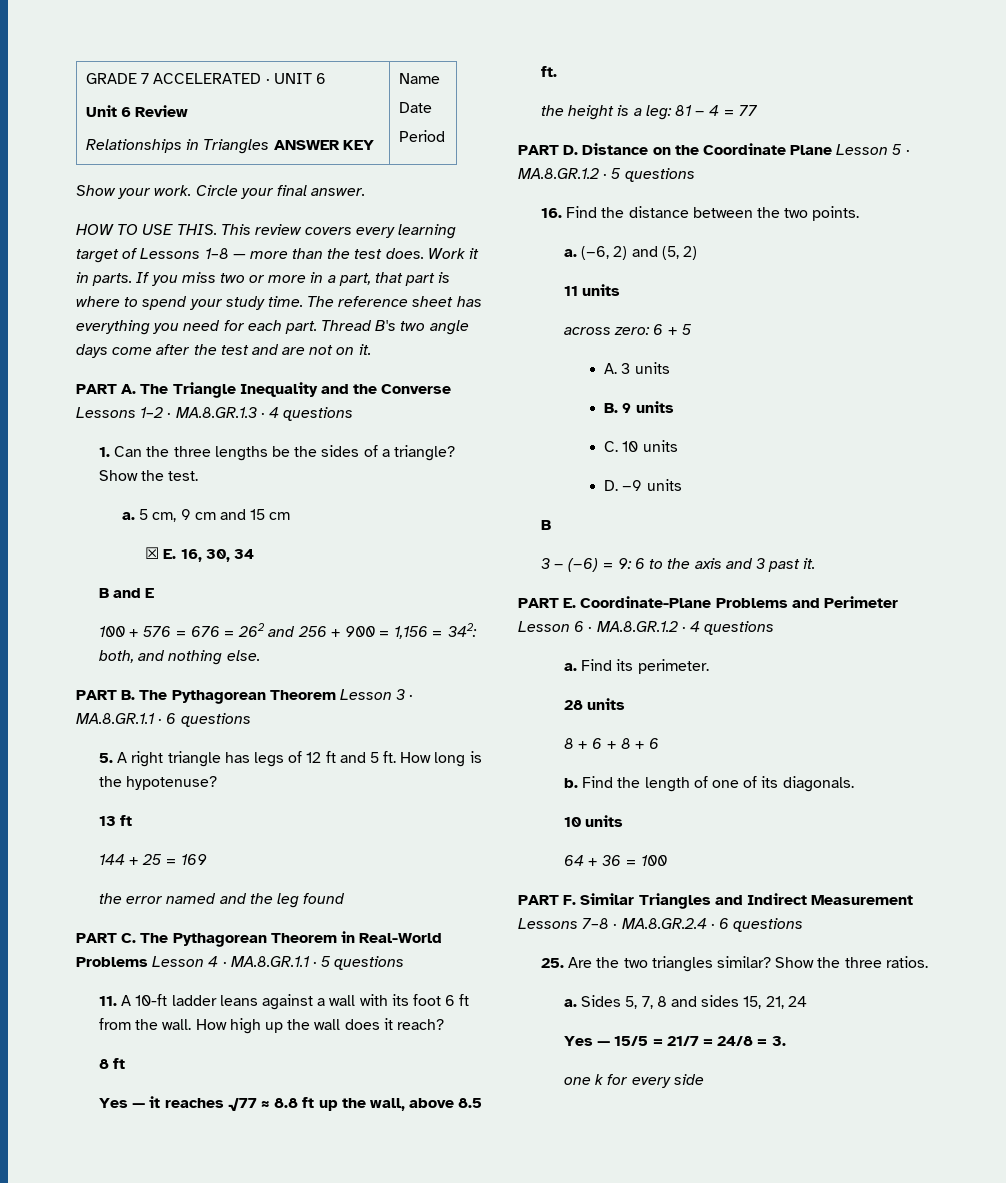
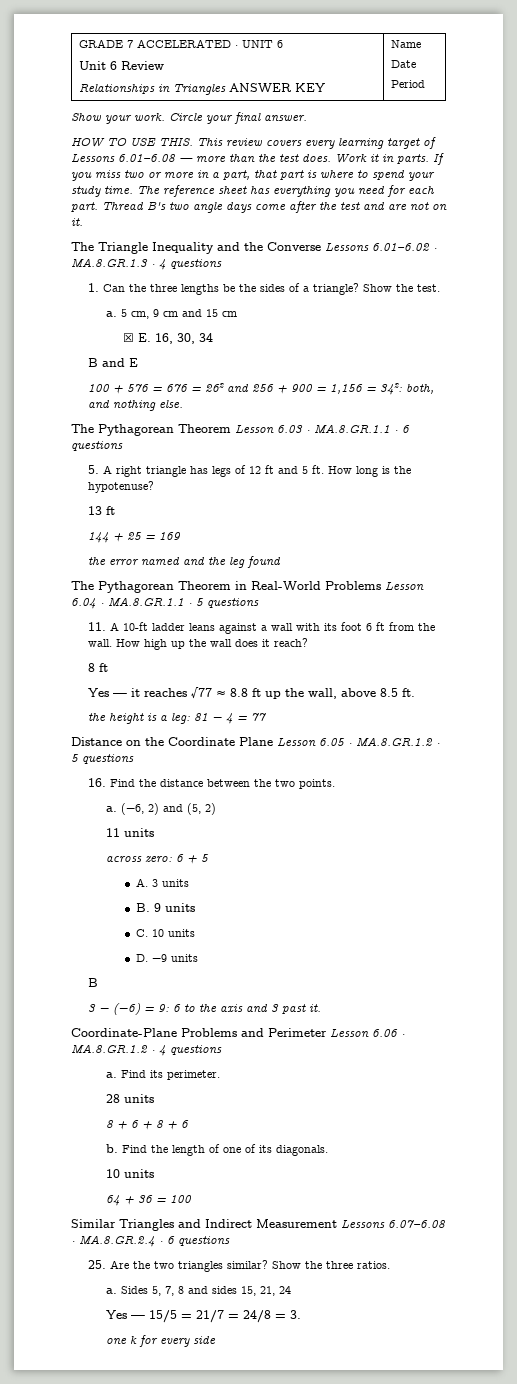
[204,248,229,259] 1–8 -> [118,154,176,162] 6.01–6.08
[76,384,137,394] PART A. -> (83, 222) none
[140,407,164,418] 1–2 -> [372,243,430,251] 6.01–6.02
[76,690,136,700] PART B. -> (184, 404) none
[396,689,406,700] 3 -> [277,425,303,433] 6.03
[76,933,137,943] PART C. -> (282, 562) none
[208,956,219,967] 4 -> [71,598,96,609] 6.04
[518,145,579,155] PART D. -> (268, 717) none
[892,144,902,155] 5 -> [319,738,345,746] 6.05
[518,598,577,608] PART E. -> (322, 1008) none
[574,621,585,632] 6 -> [372,1029,398,1037] 6.06
[518,895,577,905] PART F. -> (192, 1199) none
[582,918,610,929] 7–8 -> [388,1220,446,1228] 6.07–6.08

